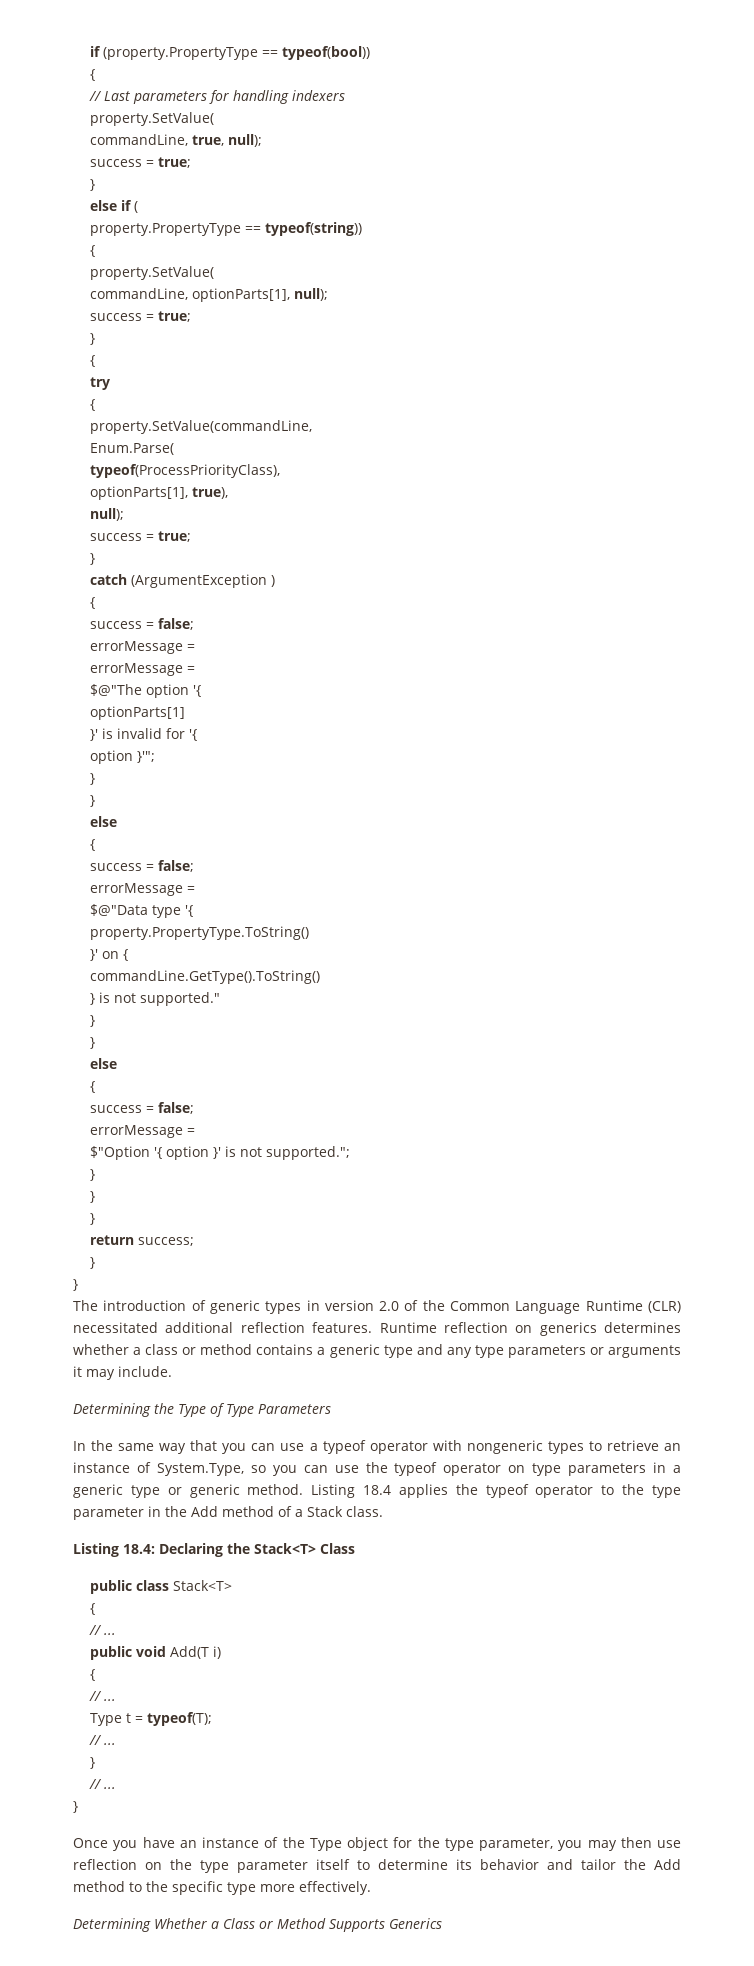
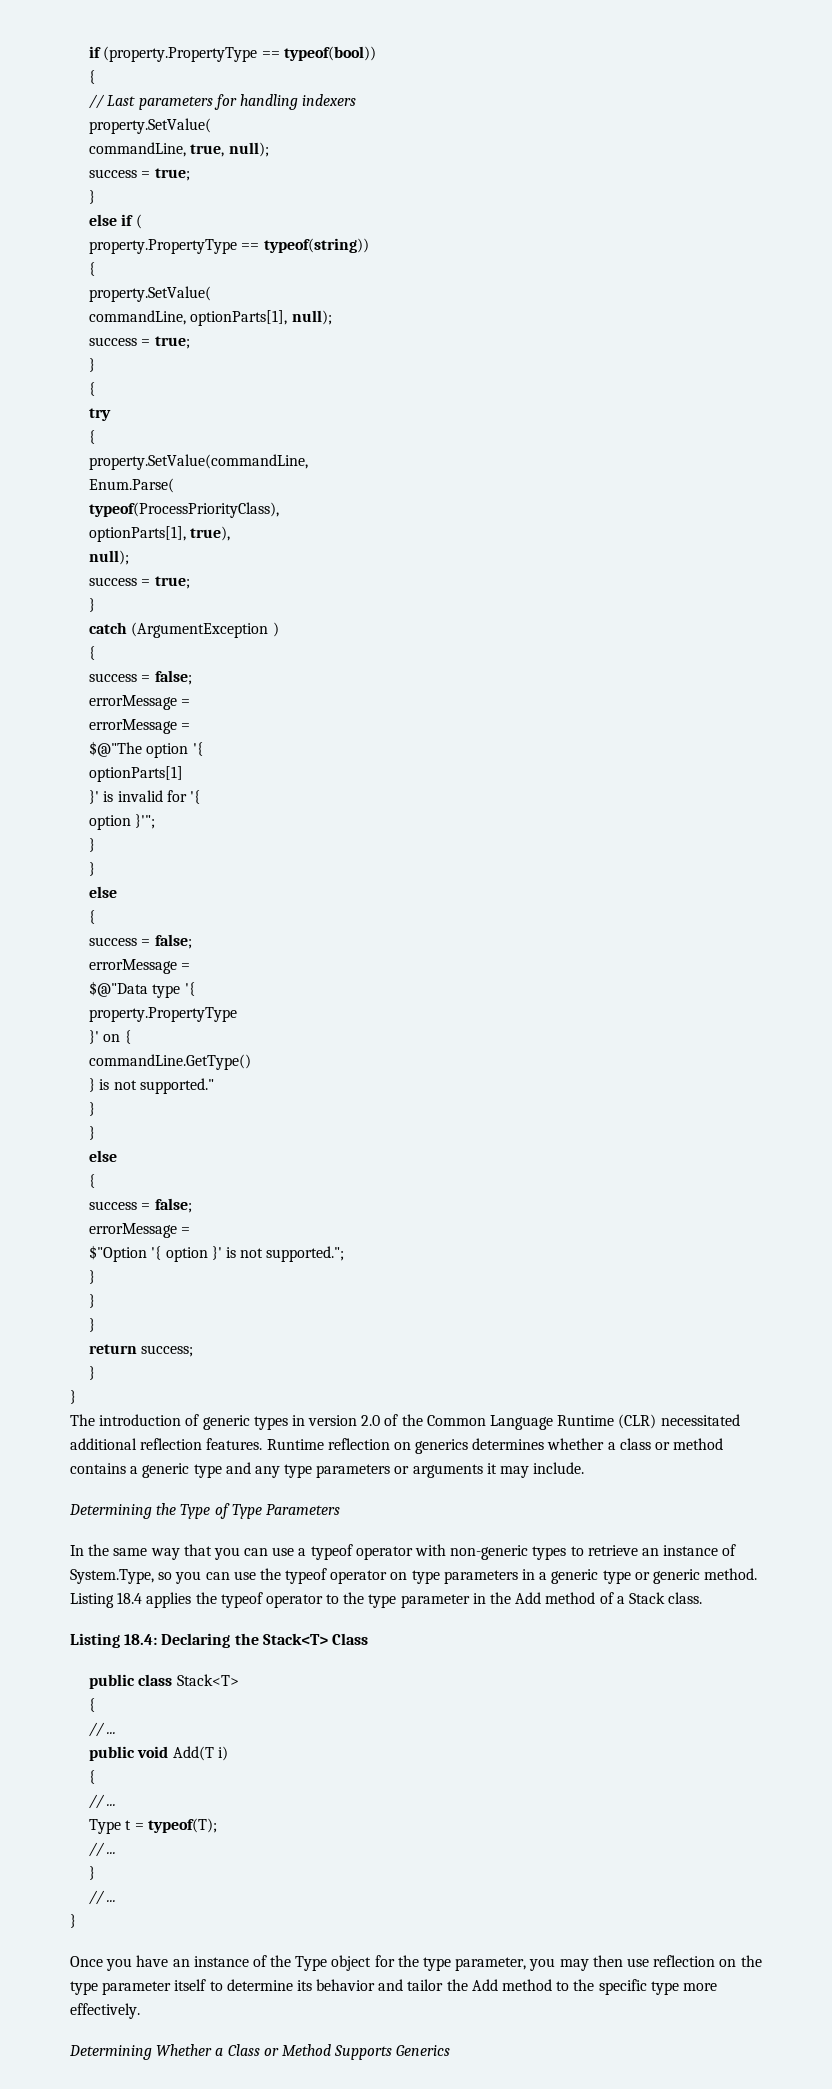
[90,926,310,940] property.PropertyType.ToString() -> [89,1007,238,1022] property.PropertyType
[90,970,321,984] commandLine.GetType().ToString() -> [89,1054,252,1070] commandLine.GetType()
[466,1440,543,1454] nongeneric -> [450,1545,529,1560] non-generic

